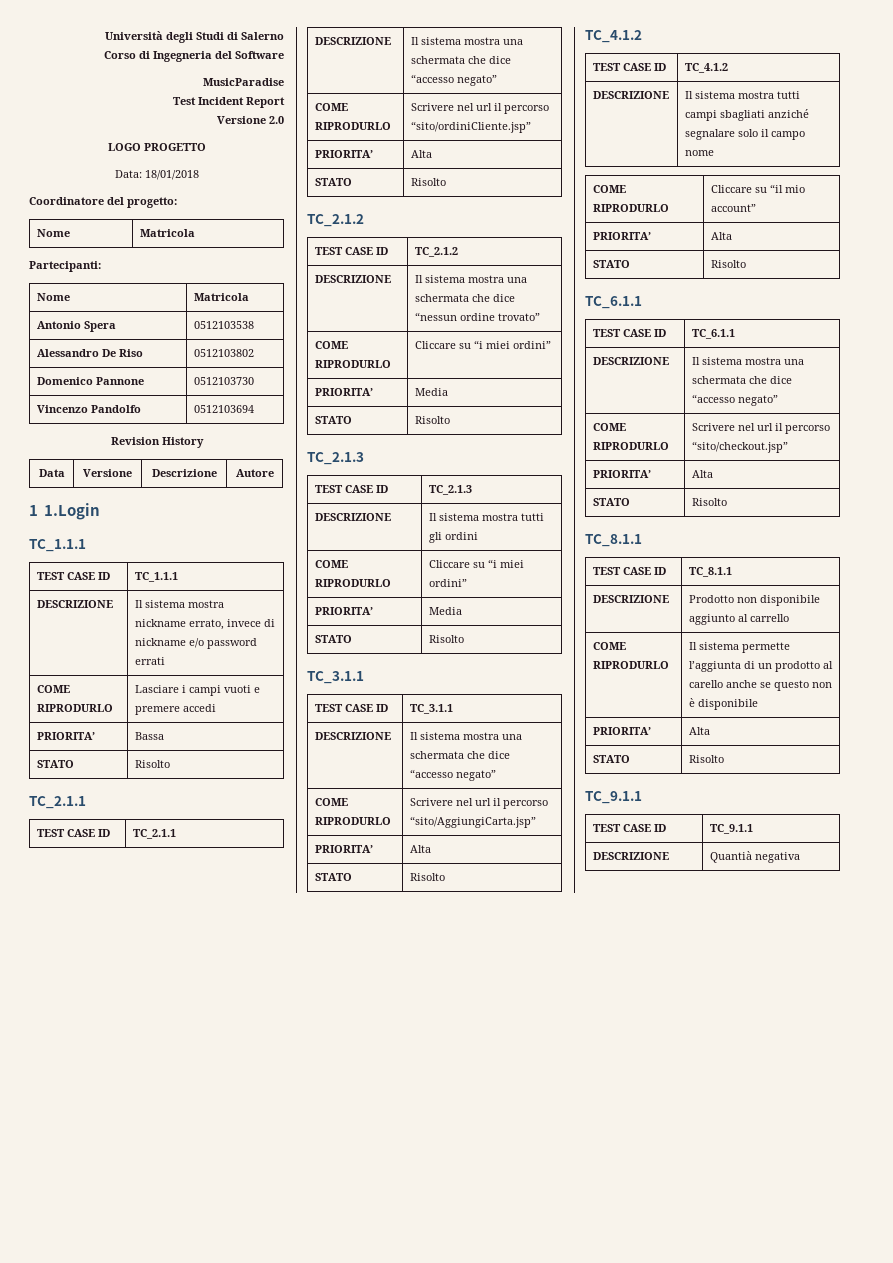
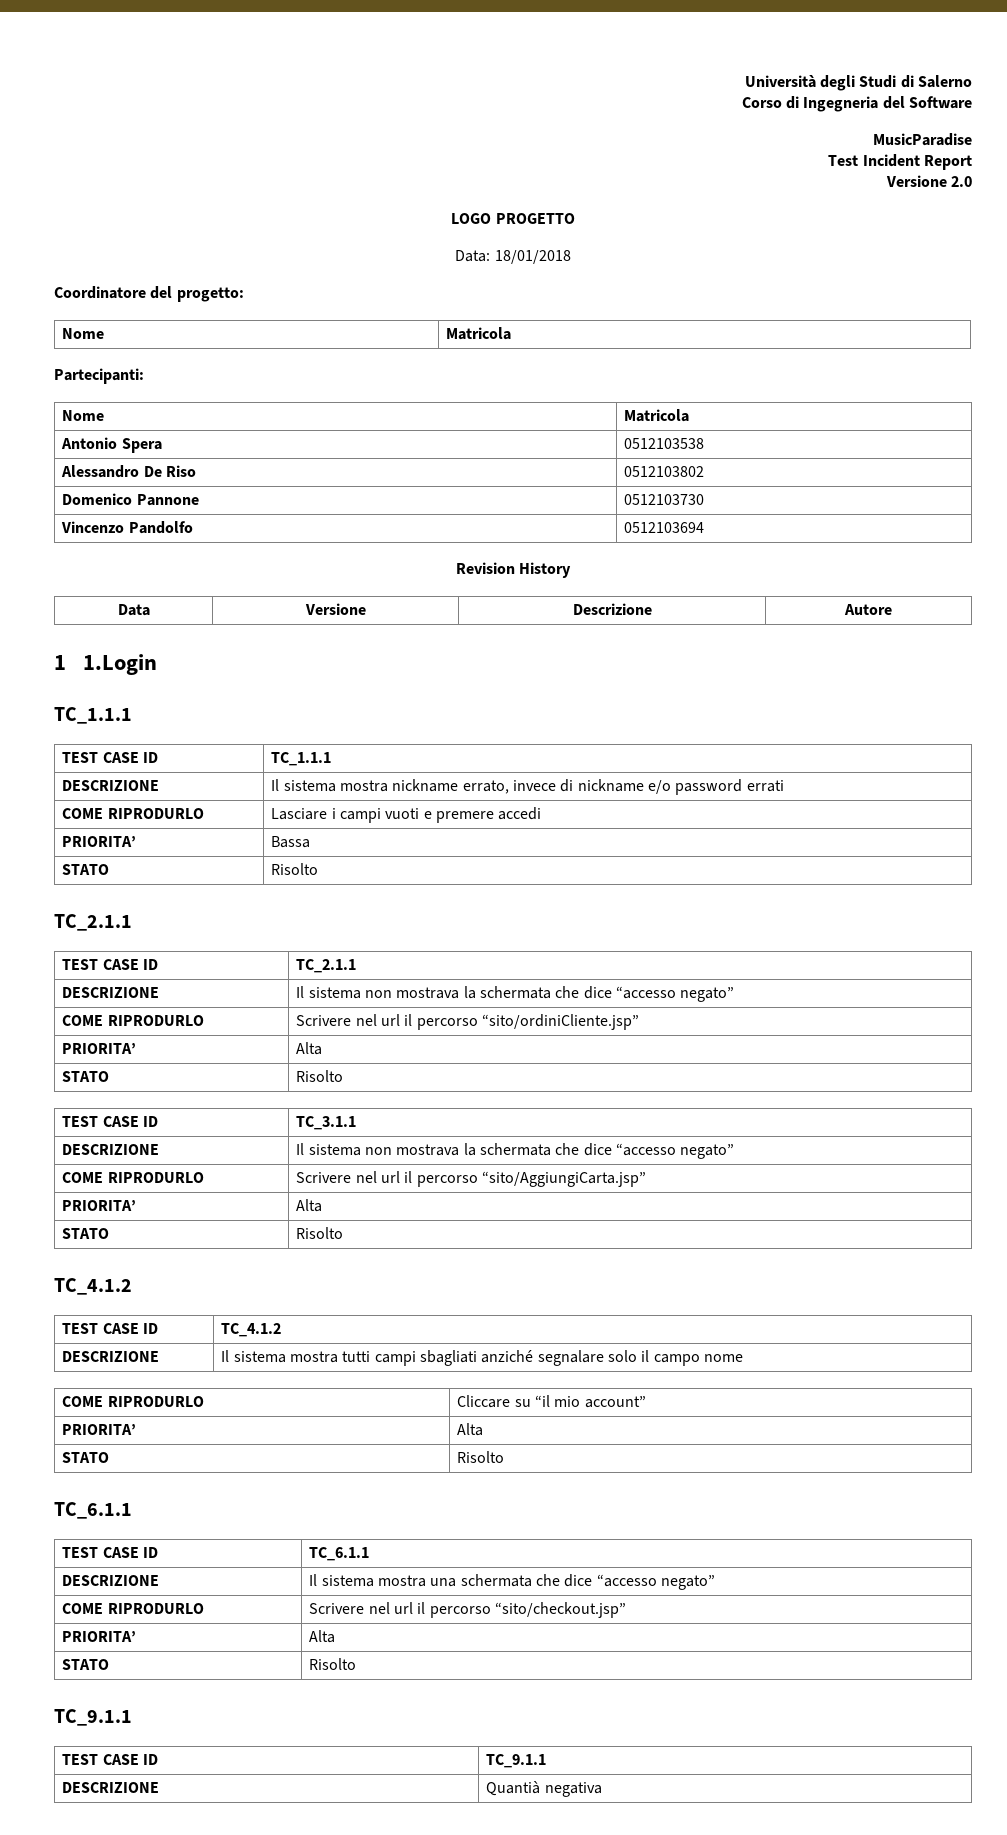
[463,37,523,45] mostra una -> [365,986,476,999] non mostrava la
[307,214,364,227] [314,247,388,255] [414,247,458,257] [314,275,391,283] [414,275,527,283] [414,294,515,302] [414,312,540,321] [314,341,348,349] [314,360,391,368] [414,340,551,349] [314,388,373,396] [414,388,448,396] [314,416,352,424] [414,416,450,424] [307,452,364,465] [314,485,388,493] [428,485,472,495] [314,513,391,521] [428,513,544,521] [428,532,478,543] [314,560,348,568] [314,579,391,587] [428,559,524,568] [428,579,467,587] [314,607,373,615] [428,607,462,615] [314,635,352,643] [428,635,464,643] [307,671,364,684] // TC_2.1.2 // TEST CASE ID | TC_2.1.2 // DESCRIZIONE | Il sistema mostra una schermata che dice “nessun ordine trovato” // COME RIPRODURLO | Cliccare su “i miei ordini” // PRIORITA’ | Media // STATO | Risolto // TC_2.1.3 // TEST CASE ID | TC_2.1.3 // DESCRIZIONE | Il sistema mostra tutti gli ordini // COME RIPRODURLO | Cliccare su “i miei ordini” // PRIORITA’ | Media // STATO | Risolto // TC_3.1.1 -> (344, 1076) none
[462,732,522,740] mostra una -> [365,1143,476,1156] non mostrava la
[585,534,642,547] [592,567,666,575] [688,567,732,577] [592,595,669,603] [688,595,820,606] [688,614,789,625] [592,642,626,650] [592,661,669,669] [688,642,790,653] [688,661,833,672] [688,680,832,691] [688,698,758,710] [592,727,651,735] [688,727,710,735] [592,755,630,763] [688,755,724,763] // TC_8.1.1 // TEST CASE ID | TC_8.1.1 // DESCRIZIONE | Prodotto non disponibile aggiunto al carrello // COME RIPRODURLO | Il sistema permette l’aggiunta di un prodotto al carello anche se questo non è disponibile // PRIORITA’ | Alta // STATO | Risolto -> (357, 1664) none

